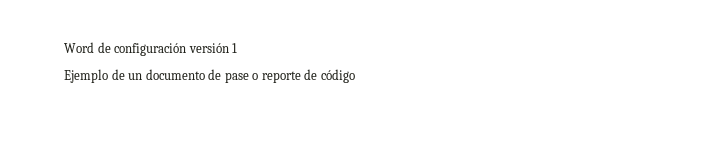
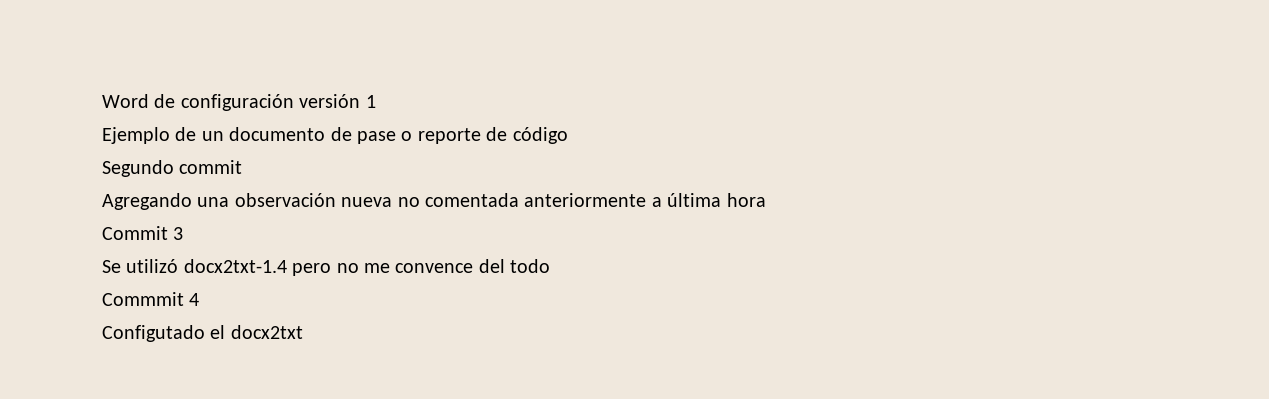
(355, 76) none -> [102,160,243,177] [102,193,766,210] [102,226,184,240] [102,259,551,276] [102,292,200,306] [102,325,303,342] // Segundo commit // Agregando una observación nueva no comentada anteriormente a última hora // Commit 3 // Se utilizó docx2txt-1.4 pero no me convence del todo // Commmit 4 // Configutado el docx2txt

